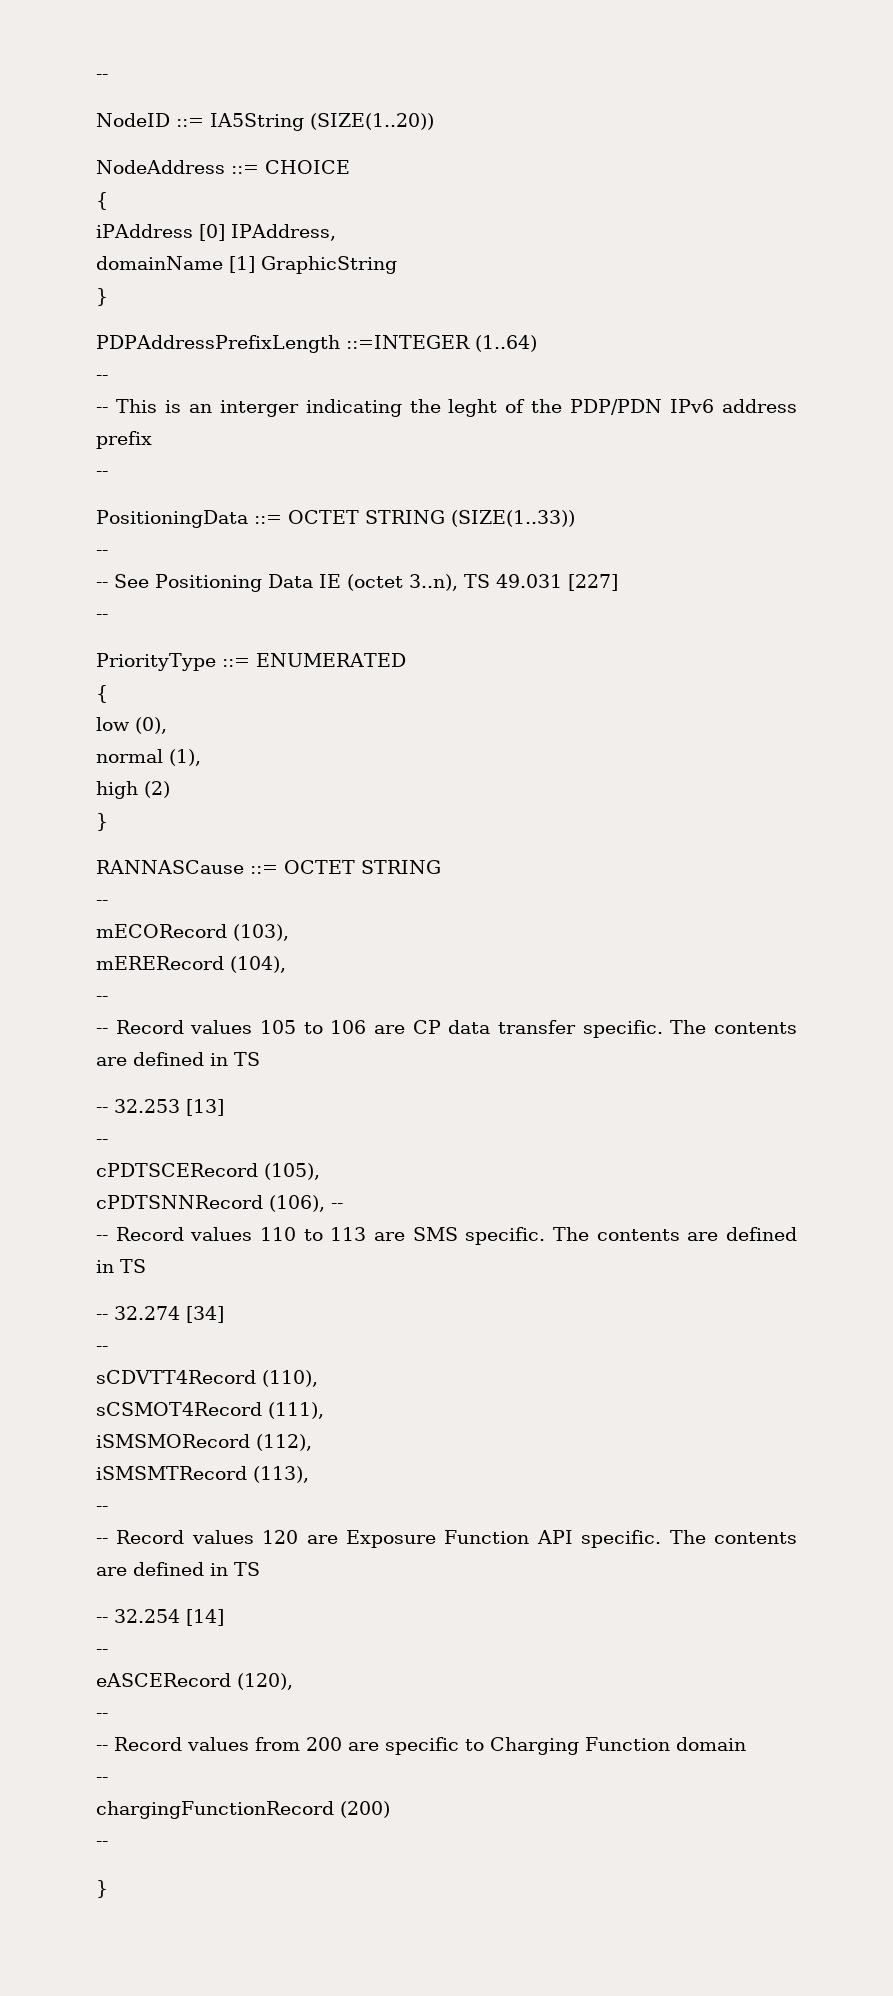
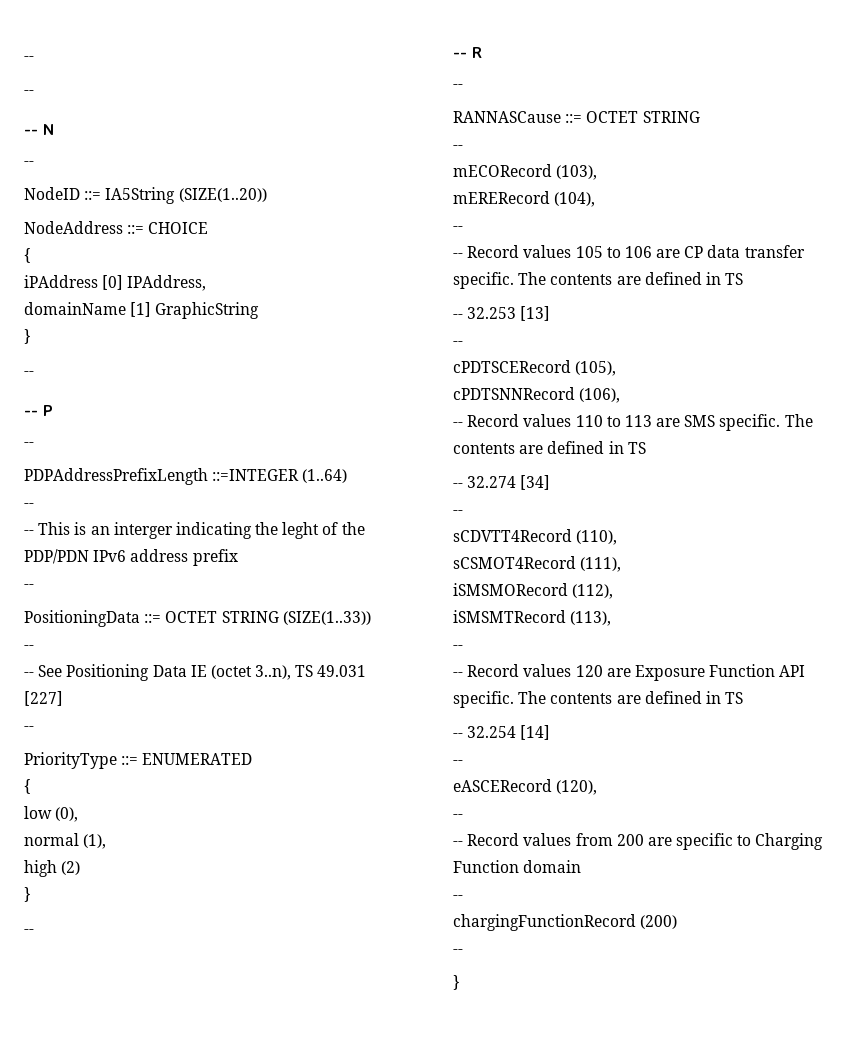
[96,74,108,80] -- -> [24,56,34,61] [24,90,34,95] [24,124,54,135] [24,161,34,166] -- // -- // -- N // --
(108, 297) none -> [24,371,34,376] [24,405,53,416] [24,442,34,447] // -- // -- P // --
(108, 822) none -> [24,929,34,934] [453,47,482,58] [453,84,463,89] // -- // -- R // --
[331,1203,343,1209] -- -> (621, 395) none

